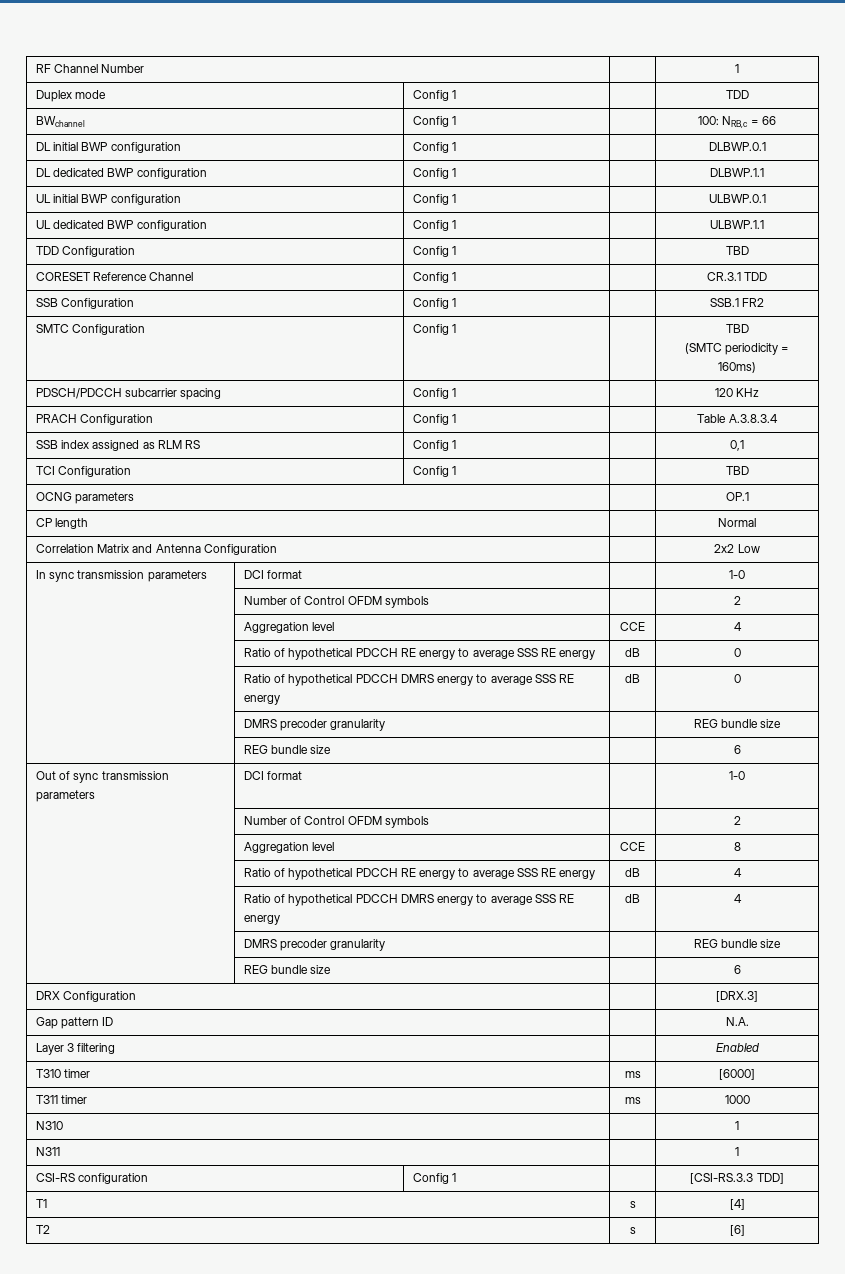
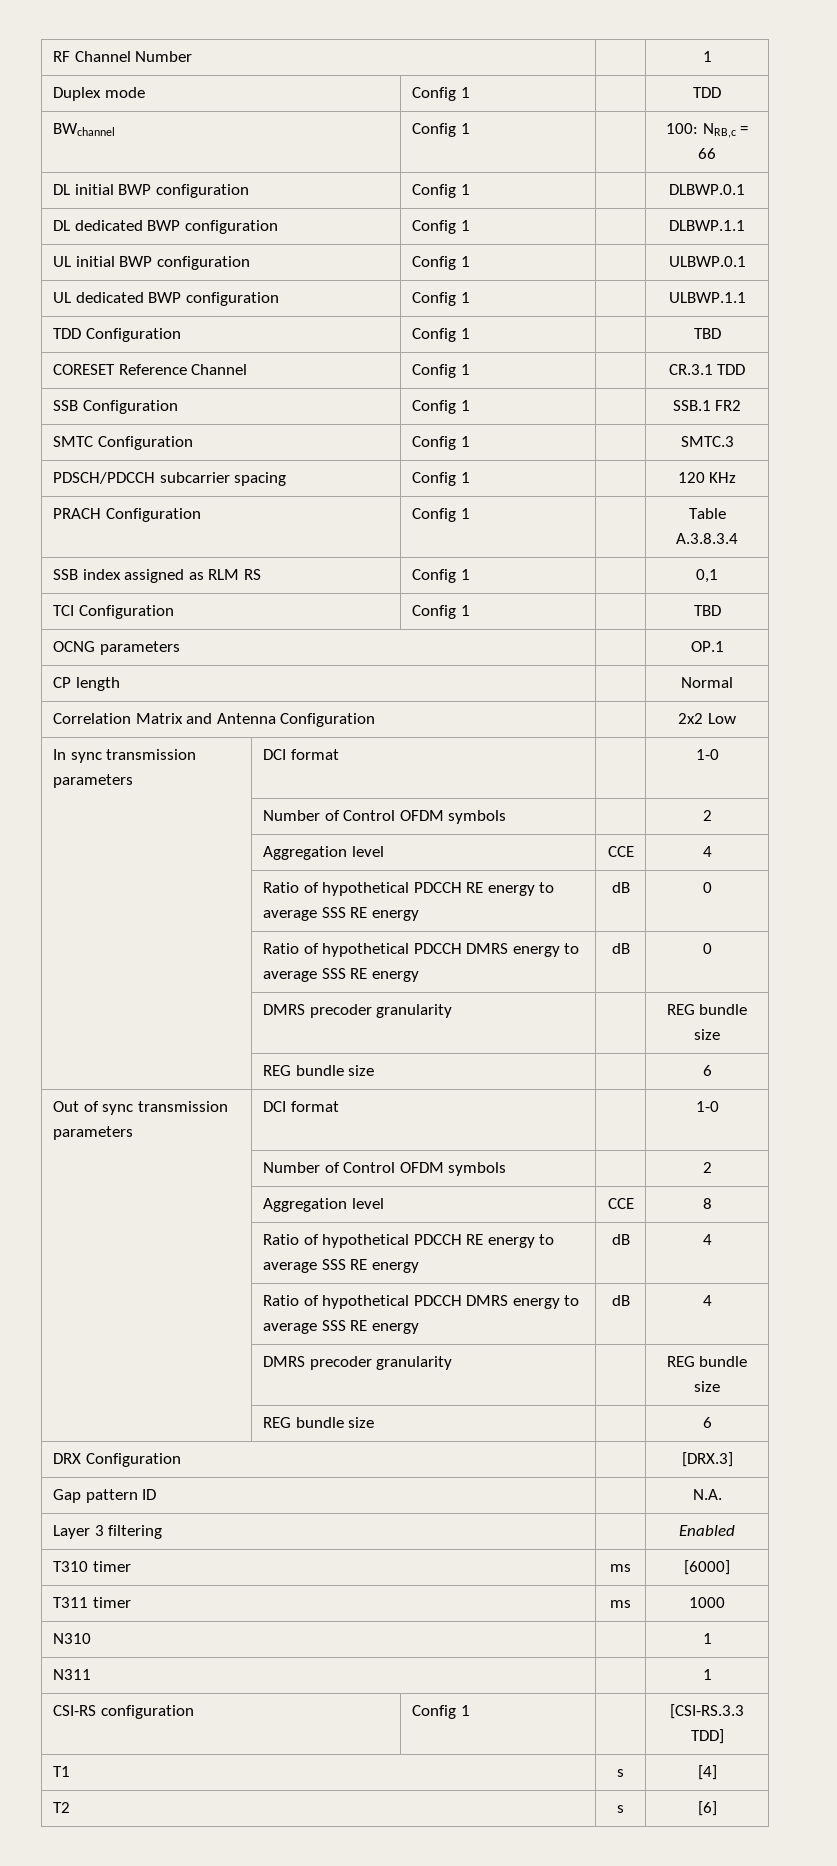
[725,324,749,333] [684,343,790,355] [718,362,756,373] TBD // (SMTC periodicity = 160ms) -> [680,436,734,447] SMTC.3

